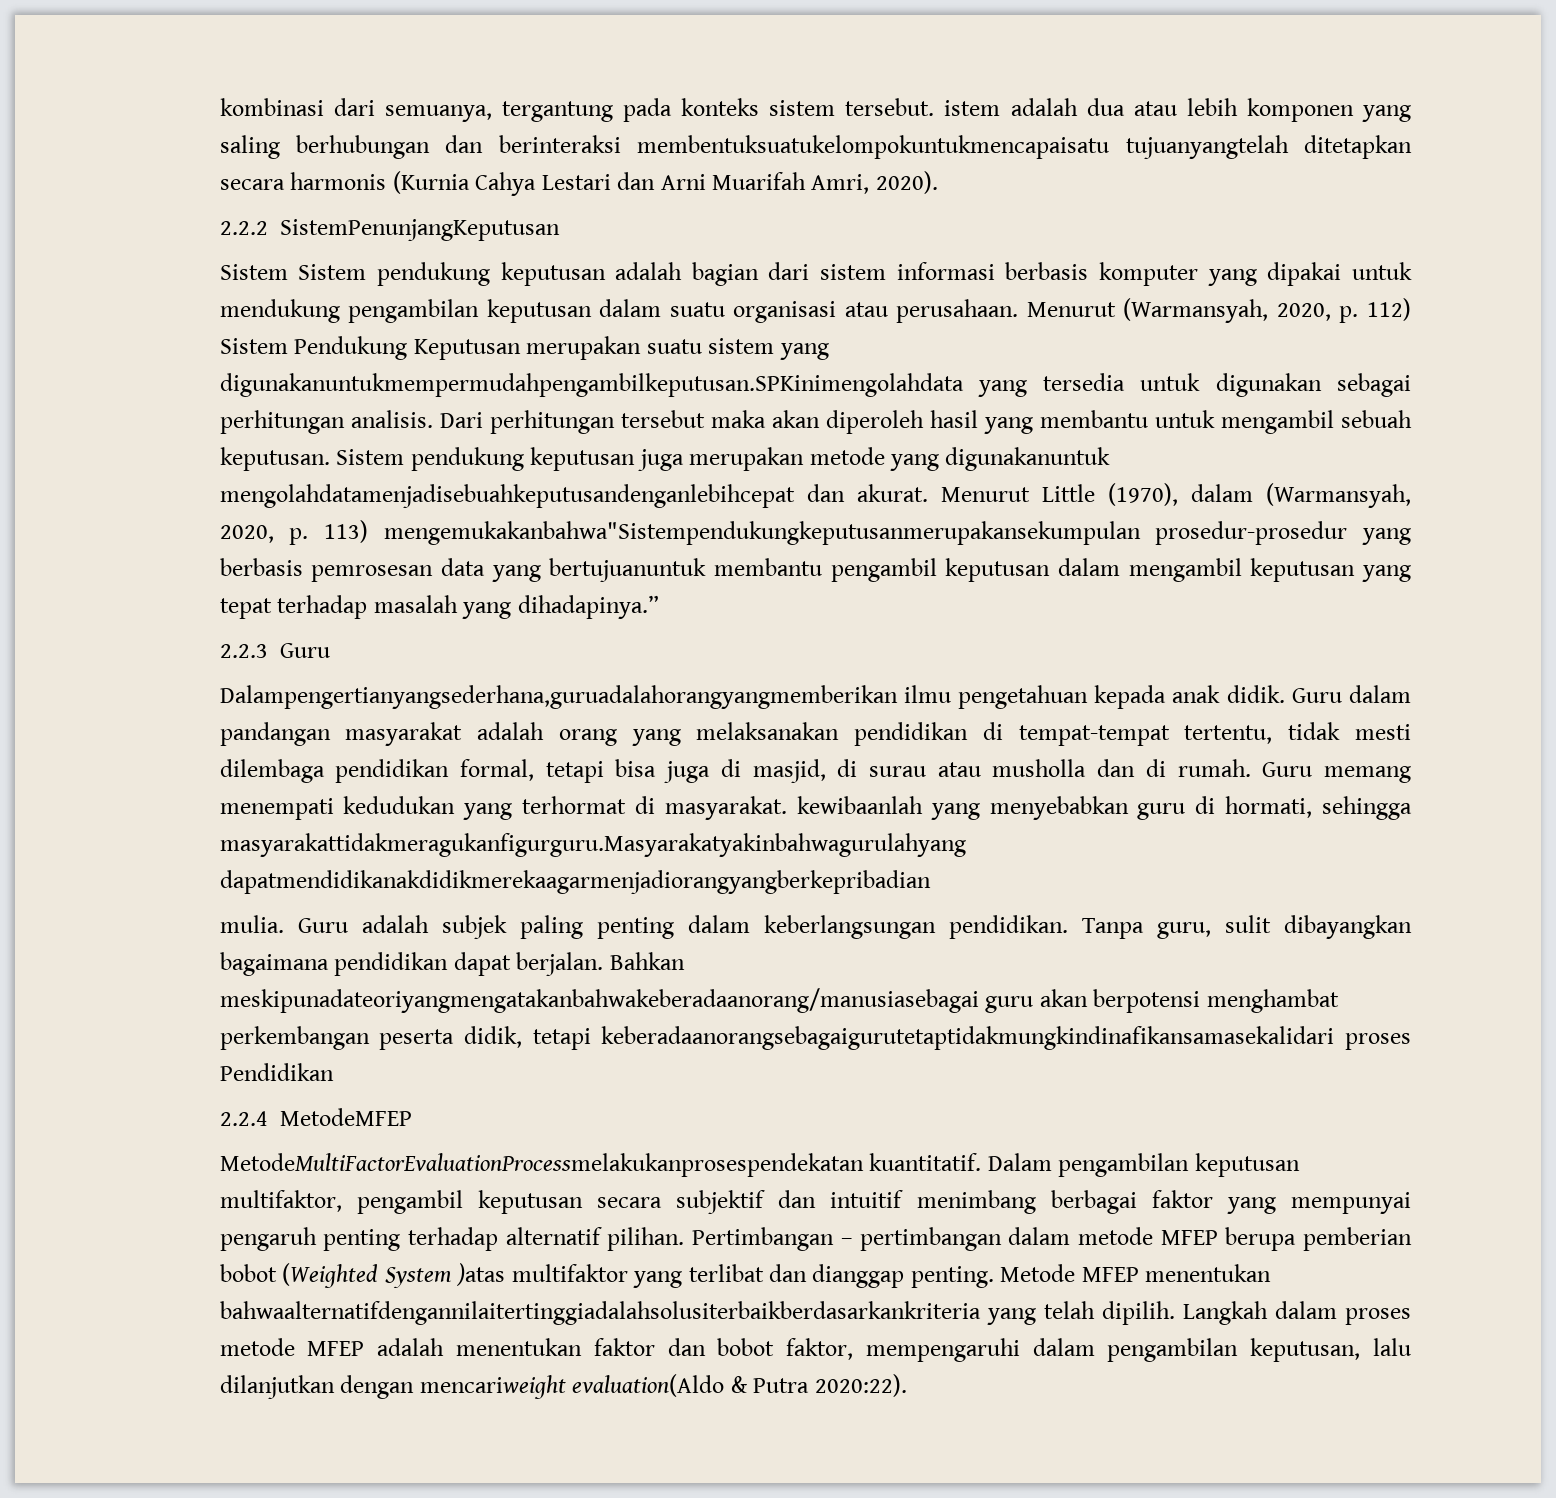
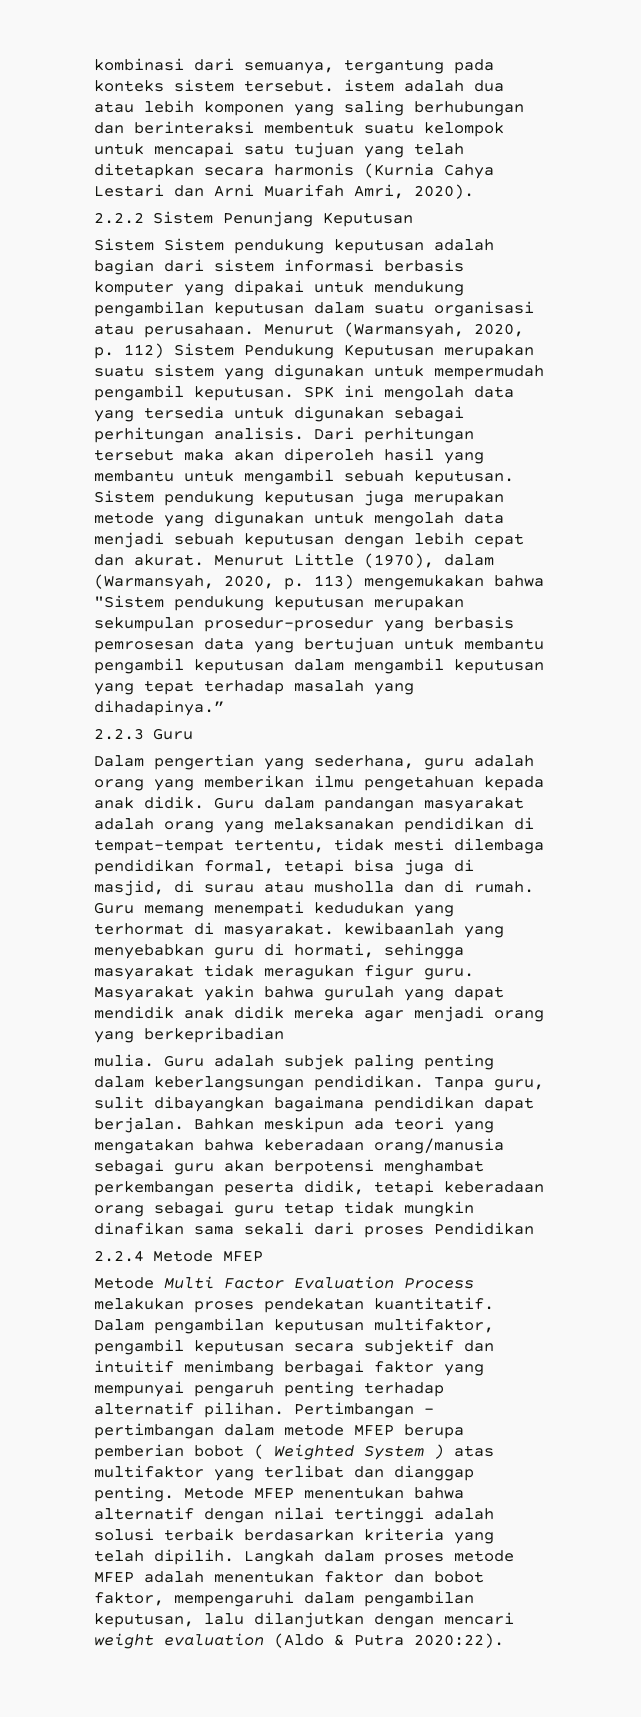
[637,135,1289,159] membentuksuatukelompokuntukmencapaisatu tujuanyangtelah -> [264,122,505,137] [94,142,465,158] membentuk suatu kelompok untuk mencapai satu tujuan yang telah
[279,219,560,241] SistemPenunjangKeputusan -> [152,211,413,227] Sistem Penunjang Keputusan
[219,373,964,397] digunakanuntukmempermudahpengambilkeputusan.SPKinimengolahdata -> [274,364,545,380] [94,385,515,401] digunakan untuk mempermudah pengambil keputusan. SPK ini mengolah data
[945,447,1111,471] [219,484,795,508] digunakanuntuk mengolahdatamenjadisebuahkeputusandenganlebihcepat -> [214,511,505,527] [94,532,525,548] digunakan untuk mengolah data menjadi sebuah keputusan dengan lebih cepat
[383,521,1141,545] mengemukakanbahwa"Sistempendukungkeputusanmerupakansekumpulan -> [364,575,545,590] [94,595,465,611] [94,617,195,632] mengemukakan bahwa "Sistem pendukung keputusan merupakan sekumpulan
[549,558,707,582] bertujuanuntuk -> [304,637,455,653] bertujuan untuk
[219,685,898,709] Dalampengertianyangsederhana,guruadalahorangyangmemberikan -> [94,754,535,770] [94,775,305,791] Dalam pengertian yang sederhana, guru adalah orang yang memberikan
[219,833,966,857] [219,870,931,894] masyarakattidakmeragukanfigurguru.Masyarakatyakinbahwagurulahyang dapatmendidikanakdidikmerekaagarmenjadiorangyangberkepribadian -> [94,964,475,980] [94,985,505,1001] [94,1006,545,1022] [94,1027,285,1043] masyarakat tidak meragukan figur guru. Masyarakat yakin bahwa gurulah yang dapat mendidik anak didik mereka agar menjadi orang yang berkepribadian
[219,988,979,1013] meskipunadateoriyangmengatakanbahwakeberadaanorang/manusiasebagai -> [264,1117,495,1133] [94,1138,505,1154] [94,1159,165,1175] meskipun ada teori yang mengatakan bahwa keberadaan orang/manusia sebagai
[601,1026,1411,1050] [219,1063,334,1081] [219,1108,412,1126] [219,1153,864,1177] keberadaanorangsebagaigurutetaptidakmungkindinafikansamasekalidari proses Pendidikan // 2.2.4 MetodeMFEP // MetodeMultiFactorEvaluationProcessmelakukanprosespendekatan -> [444,1181,545,1193] [94,1201,475,1217] [94,1222,535,1238] [94,1250,263,1262] [94,1276,475,1289] [94,1298,365,1313] keberadaan orang sebagai guru tetap tidak mungkin dinafikan sama sekali dari proses Pendidikan // 2.2.4 Metode MFEP // Metode Multi Factor Evaluation Process melakukan proses pendekatan
[282,1263,506,1288] (Weighted System )atas -> [254,1444,495,1460] ( Weighted System ) atas
[219,1301,981,1325] bahwaalternatifdengannilaitertinggiadalahsolusiterbaikberdasarkankriteria -> [414,1487,465,1499] [94,1507,495,1523] [94,1528,445,1541] bahwa alternatif dengan nilai tertinggi adalah solusi terbaik berdasarkan kriteria
[419,1374,725,1399] mencariweight evaluation(Aldo -> [444,1612,515,1625] [94,1633,325,1649] mencari weight evaluation (Aldo

